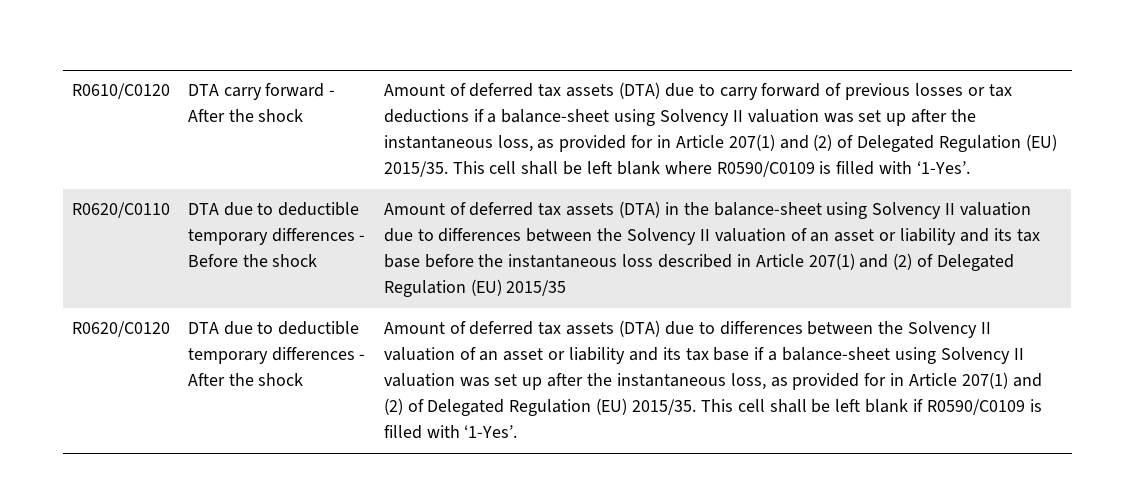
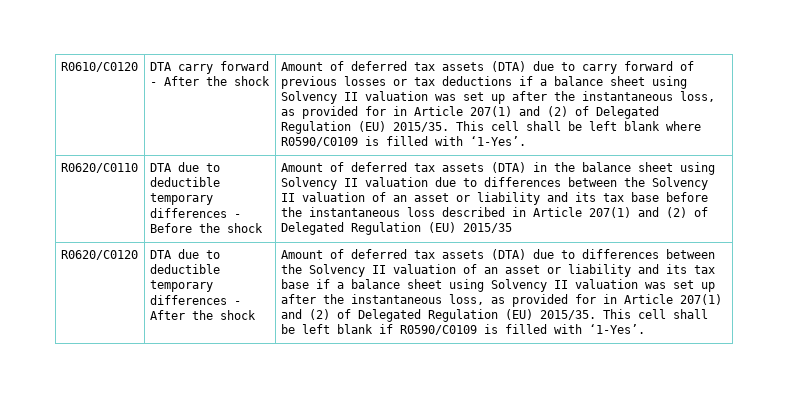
[501,109,610,123] balance-sheet -> [553,76,645,86] balance sheet
[713,202,822,216] balance-sheet -> [581,162,673,172] balance sheet
[782,347,891,361] balance-sheet -> [350,279,442,289] balance sheet

